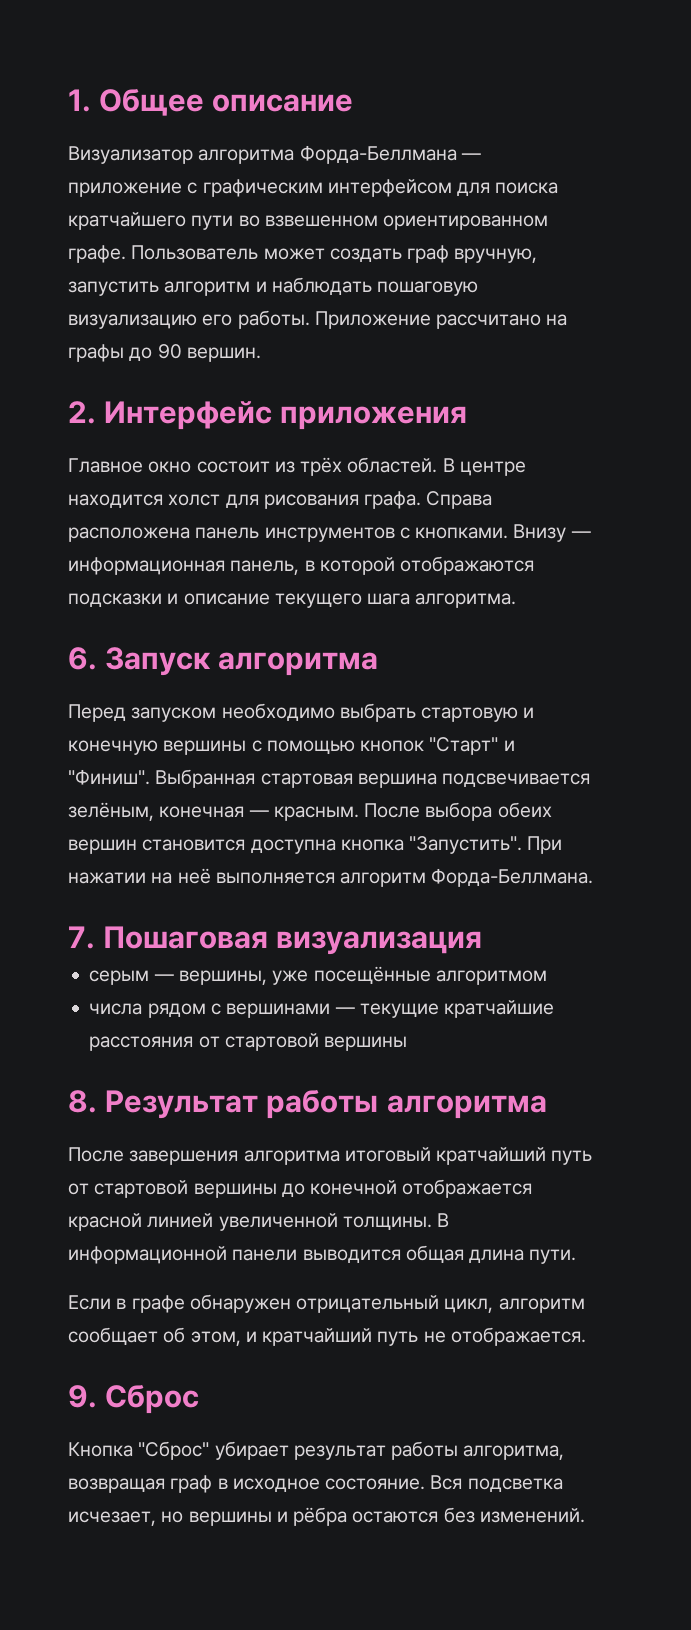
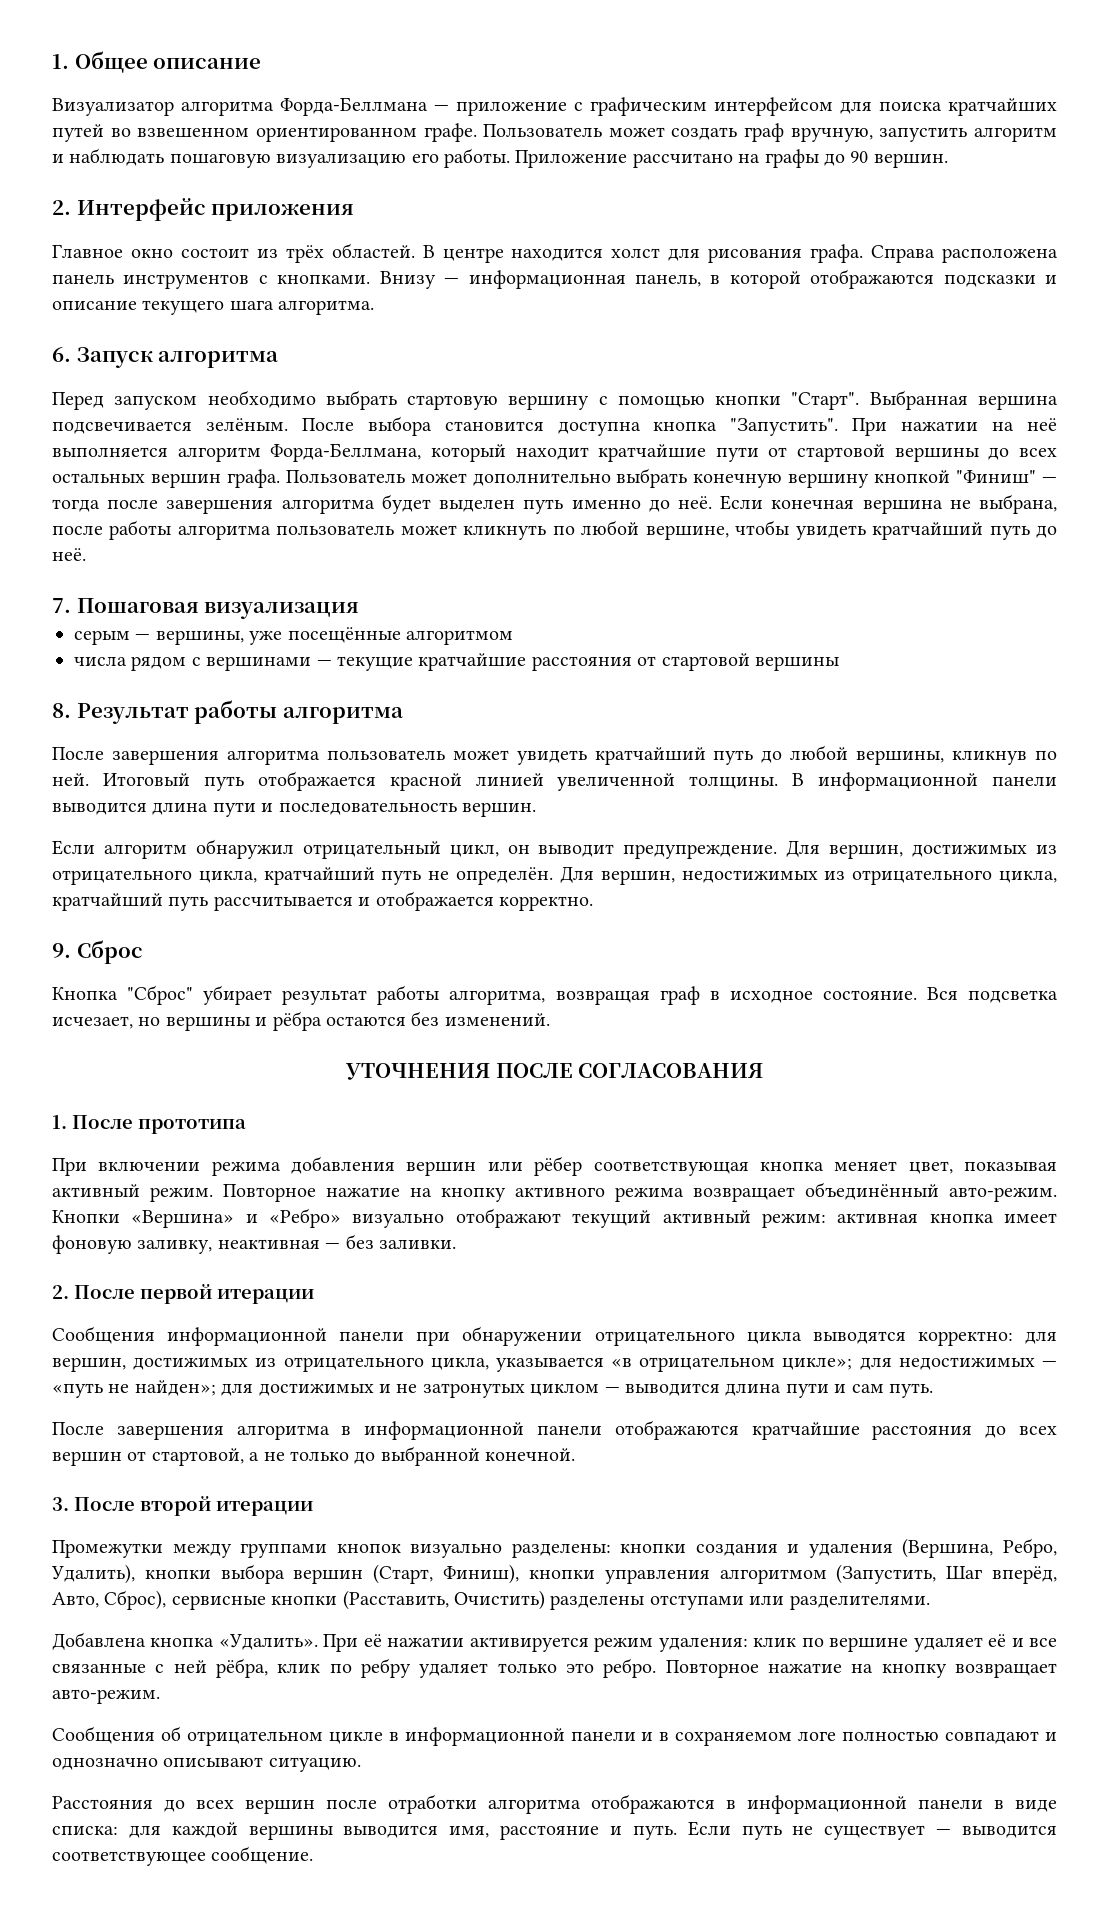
[68,212,234,230] кратчайшего пути -> [948,98,1057,116] [52,124,104,142] кратчайших путей
[523,707,535,718] [68,737,515,755] [68,769,591,788] [68,802,552,821] [68,839,137,854] и конечную вершины с помощью кнопок "Старт" и "Финиш". Выбранная стартовая вершина подсвечивается зелёным, конечная — красным. После выбора обеих вершин -> [508,390,1058,410] [52,416,432,436] вершину с помощью кнопки "Старт". Выбранная вершина подсвечивается зелёным. После выбора
[431,868,594,887] Форда-Беллмана. -> [270,443,1057,462] [52,468,1057,488] [52,494,1057,514] [52,520,1057,540] [52,548,86,561] Форда-Беллмана, который находит кратчайшие пути от стартовой вершины до всех остальных вершин графа. Пользователь может дополнительно выбрать конечную вершину кнопкой "Финиш" — тогда после завершения алгоритма будет выделен путь именно до неё. Если конечная вершина не выбрана, после работы алгоритма пользователь может кликнуть по любой вершине, чтобы увидеть кратчайший путь до неё.
[344,1147,593,1165] [68,1180,398,1198] итоговый кратчайший путь от стартовой вершины до конечной -> [326,745,1057,765] [52,773,244,791] пользователь может увидеть кратчайший путь до любой вершины, кликнув по ней. Итоговый путь
[405,1245,577,1264] [68,1294,585,1313] [68,1327,586,1346] общая длина пути. // Если в графе обнаружен отрицательный цикл, алгоритм сообщает об этом, и кратчайший путь не отображается. -> [152,802,536,817] [52,839,1057,859] [52,866,1058,885] [52,891,593,911] длина пути и последовательность вершин. // Если алгоритм обнаружил отрицательный цикл, он выводит предупреждение. Для вершин, достижимых из отрицательного цикла, кратчайший путь не определён. Для вершин, недостижимых из отрицательного цикла, кратчайший путь рассчитывается и отображается корректно.
(585, 1515) none -> [345,1063,764,1080] [52,1115,246,1134] [52,1156,1057,1176] [52,1182,1057,1202] [52,1208,1057,1228] [52,1234,456,1254] [52,1284,314,1304] [52,1326,1057,1346] [52,1357,1057,1372] [52,1380,933,1398] [52,1420,1057,1440] [52,1446,576,1466] [52,1496,313,1516] [52,1538,1057,1558] [51,1564,1057,1584] [52,1590,930,1610] [52,1632,1058,1652] [52,1658,1058,1678] [52,1689,160,1704] [52,1726,1057,1746] [52,1757,361,1772] [52,1794,1057,1814] [52,1821,1058,1840] [52,1846,314,1866] // УТОЧНЕНИЯ ПОСЛЕ СОГЛАСОВАНИЯ // 1. После прототипа // При включении режима добавления вершин или рёбер соответствующая кнопка меняет цвет, показывая активный режим. Повторное нажатие на кнопку активного режима возвращает объединённый авто-режим. Кнопки «Вершина» и «Ребро» визуально отображают текущий активный режим: активная кнопка имеет фоновую заливку, неактивная — без заливки. // 2. После первой итерации // Сообщения информационной панели при обнаружении отрицательного цикла выводятся корректно: для вершин, достижимых из отрицательного цикла, указывается «в отрицательном цикле»; для недостижимых — «путь не найден»; для достижимых и не затронутых циклом — выводится длина пути и сам путь. // После завершения алгоритма в информационной панели отображаются кратчайшие расстояния до всех вершин от стартовой, а не только до выбранной конечной. // 3. После второй итерации // Промежутки между группами кнопок визуально разделены: кнопки создания и удаления (Вершина, Ребро, Удалить), кнопки выбора вершин (Старт, Финиш), кнопки управления алгоритмом (Запустить, Шаг вперёд, Авто, Сброс), сервисные кнопки (Расставить, Очистить) разделены отступами или разделителями. // Добавлена кнопка «Удалить». При её нажатии активируется режим удаления: клик по вершине удаляет её и все связанные с ней рёбра, клик по ребру удаляет только это ребро. Повторное нажатие на кнопку возвращает авто-режим. // Сообщения об отрицательном цикле в информационной панели и в сохраняемом логе полностью совпадают и однозначно описывают ситуацию. // Расстояния до всех вершин после отработки алгоритма отображаются в информационной панели в виде списка: для каждой вершины выводится имя, расстояние и путь. Если путь не существует — выводится соответствующее сообщение.

